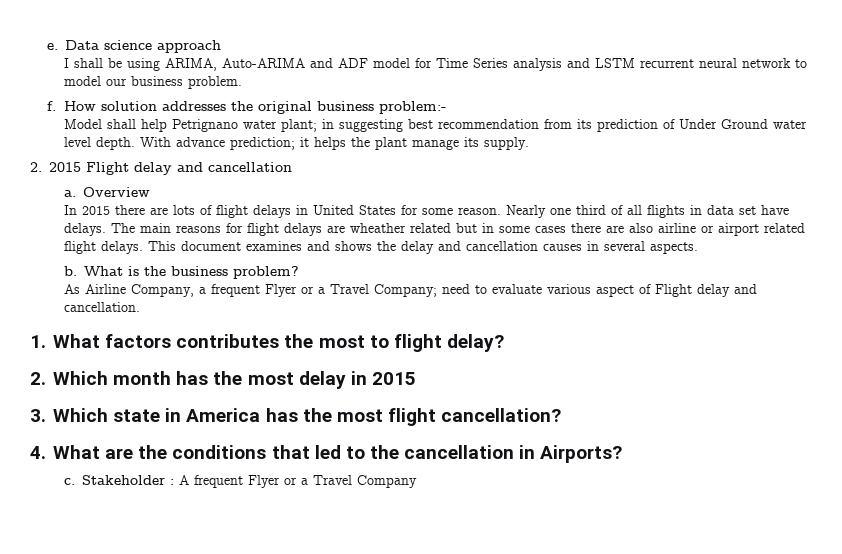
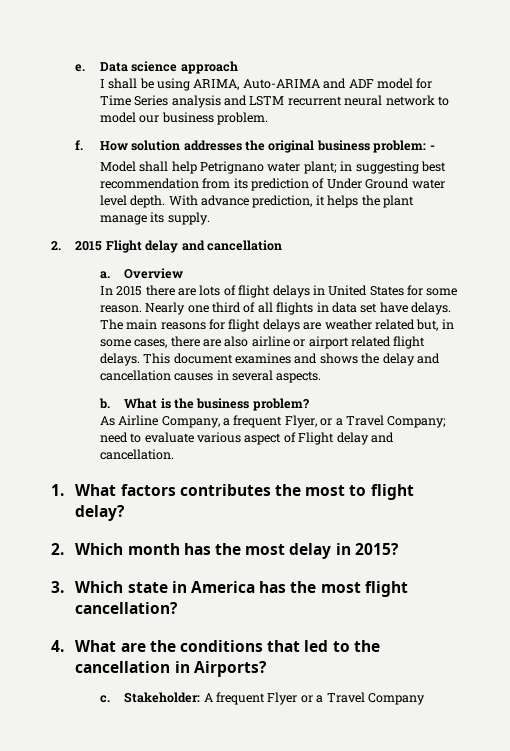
[378,101,446,114] problem:- -> [373,140,435,153] problem: -
[229,137,295,150] prediction; -> [252,195,313,208] prediction,
[349,223,477,233] wheather related but -> [324,319,439,331] weather related but,
[534,226,566,233] cases -> [134,339,168,348] cases,
[264,284,297,297] Flyer -> [284,415,317,428] Flyer,
[371,372,416,385] 2015 -> [354,543,399,555] 2015?
[81,475,174,485] Stakeholder : -> [124,692,201,703] Stakeholder:

